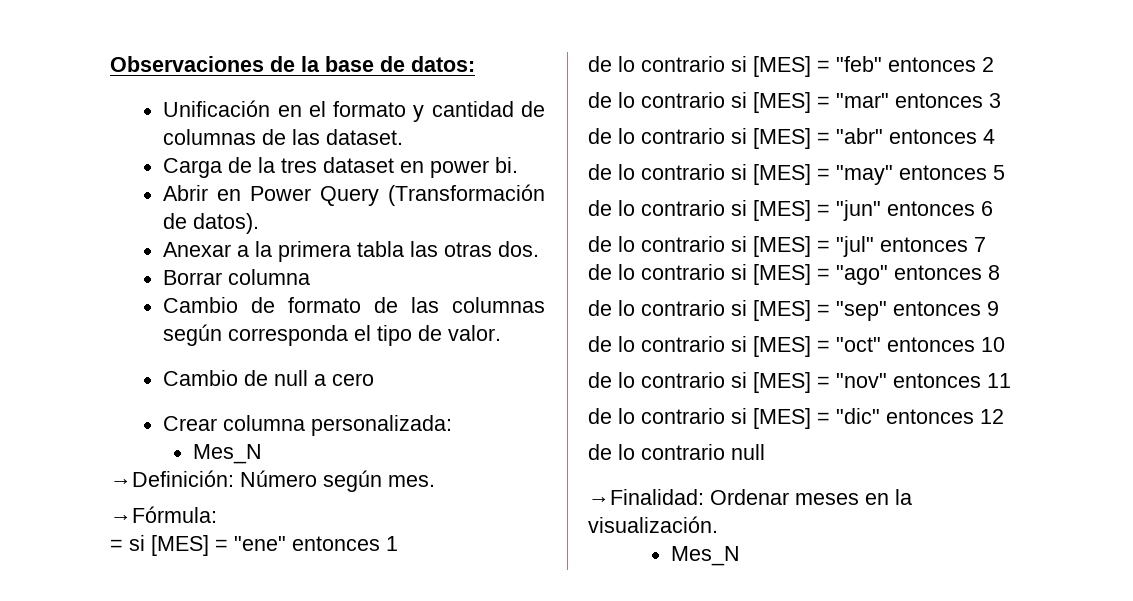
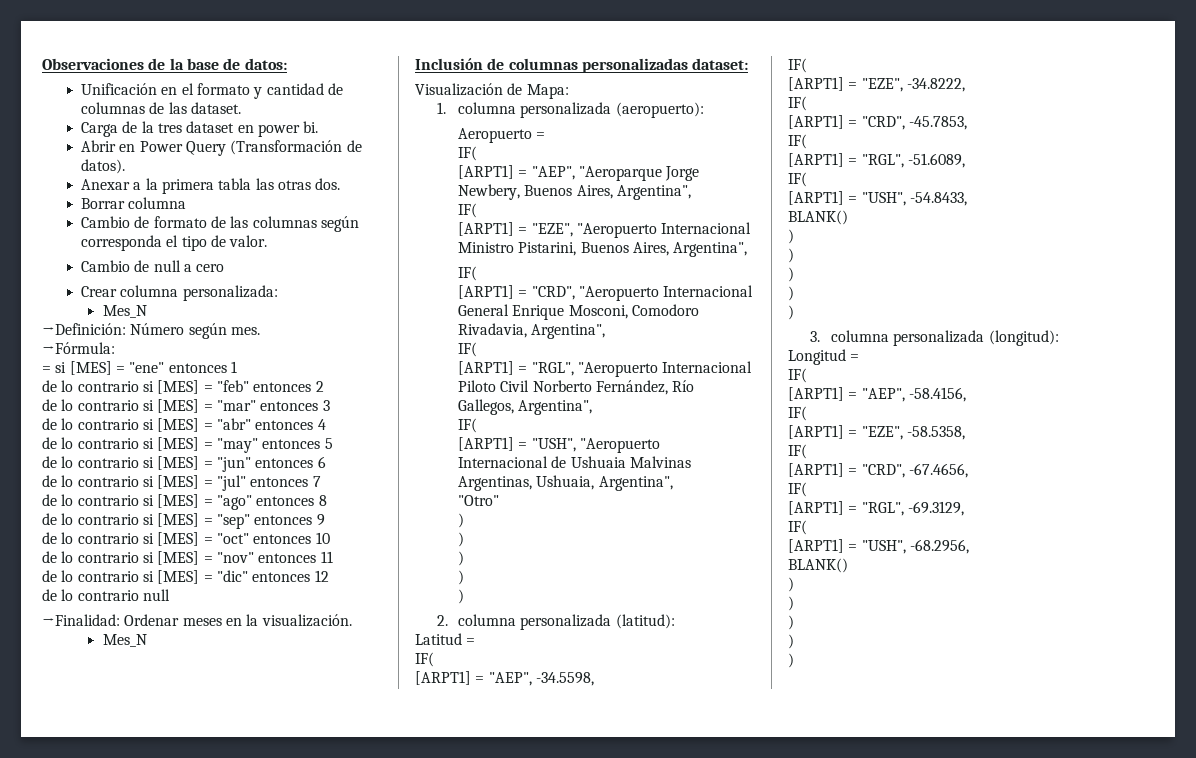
(741, 556) none -> [415,58,749,73] [415,83,569,99] [436,102,704,118] [458,128,546,143] [458,146,478,161] [458,165,700,181] [458,184,692,200] [458,203,478,218] [458,222,752,238] [458,242,748,257] [458,266,478,281] [458,285,754,301] [458,304,700,320] [458,323,606,339] [458,342,478,357] [458,361,753,377] [458,380,695,395] [458,399,593,415] [458,418,478,433] [458,437,661,453] [458,456,692,468] [458,475,673,491] [458,495,500,506] [458,513,465,528] [458,532,465,547] [458,551,465,566] [458,570,465,585] [458,589,465,604] [436,614,675,630] [415,633,476,645] [415,652,434,667] [415,671,594,686] [788,58,807,73] [788,77,965,92] [788,96,807,111] [788,115,967,130] [788,134,807,149] [788,153,965,168] [788,172,807,187] [788,191,967,206] [788,210,848,225] [788,229,794,244] [788,248,794,263] [788,267,794,282] [788,286,794,301] [788,305,794,320] [809,330,1059,346] [788,349,860,365] [788,368,807,383] [788,387,966,402] [788,406,807,421] [788,425,965,440] [788,444,807,459] [788,463,968,478] [788,482,807,497] [788,501,964,516] [788,520,807,535] [788,539,969,554] [788,558,848,573] [788,577,794,592] [788,596,794,611] [788,615,794,630] [788,634,794,649] [788,653,794,668] // Inclusión de columnas personalizadas dataset: // Visualización de Mapa: // 1. columna personalizada (aeropuerto): // Aeropuerto = // IF( // [ARPT1] = "AEP", "Aeroparque Jorge Newbery, Buenos Aires, Argentina", // IF( // [ARPT1] = "EZE", "Aeropuerto Internacional Ministro Pistarini, Buenos Aires, Argentina", // IF( // [ARPT1] = "CRD", "Aeropuerto Internacional General Enrique Mosconi, Comodoro Rivadavia, Argentina", // IF( // [ARPT1] = "RGL", "Aeropuerto Internacional Piloto Civil Norberto Fernández, Río Gallegos, Argentina", // IF( // [ARPT1] = "USH", "Aeropuerto Internacional de Ushuaia Malvinas Argentinas, Ushuaia, Argentina", // "Otro" // ) // ) // ) // ) // ) // 2. columna personalizada (latitud): // Latitud = // IF( // [ARPT1] = "AEP", -34.5598, // IF( // [ARPT1] = "EZE", -34.8222, // IF( // [ARPT1] = "CRD", -45.7853, // IF( // [ARPT1] = "RGL", -51.6089, // IF( // [ARPT1] = "USH", -54.8433, // BLANK() // ) // ) // ) // ) // ) // 3. columna personalizada (longitud): // Longitud = // IF( // [ARPT1] = "AEP", -58.4156, // IF( // [ARPT1] = "EZE", -58.5358, // IF( // [ARPT1] = "CRD", -67.4656, // IF( // [ARPT1] = "RGL", -69.3129, // IF( // [ARPT1] = "USH", -68.2956, // BLANK() // ) // ) // ) // ) // )

